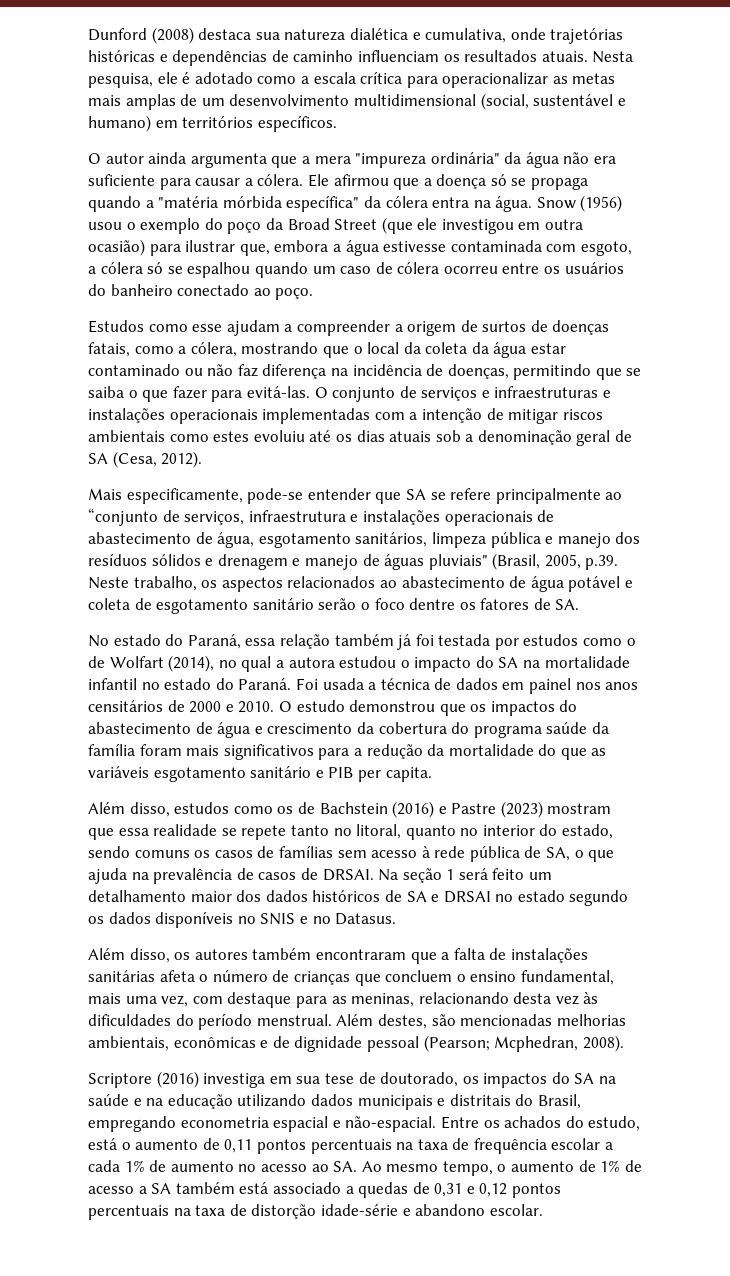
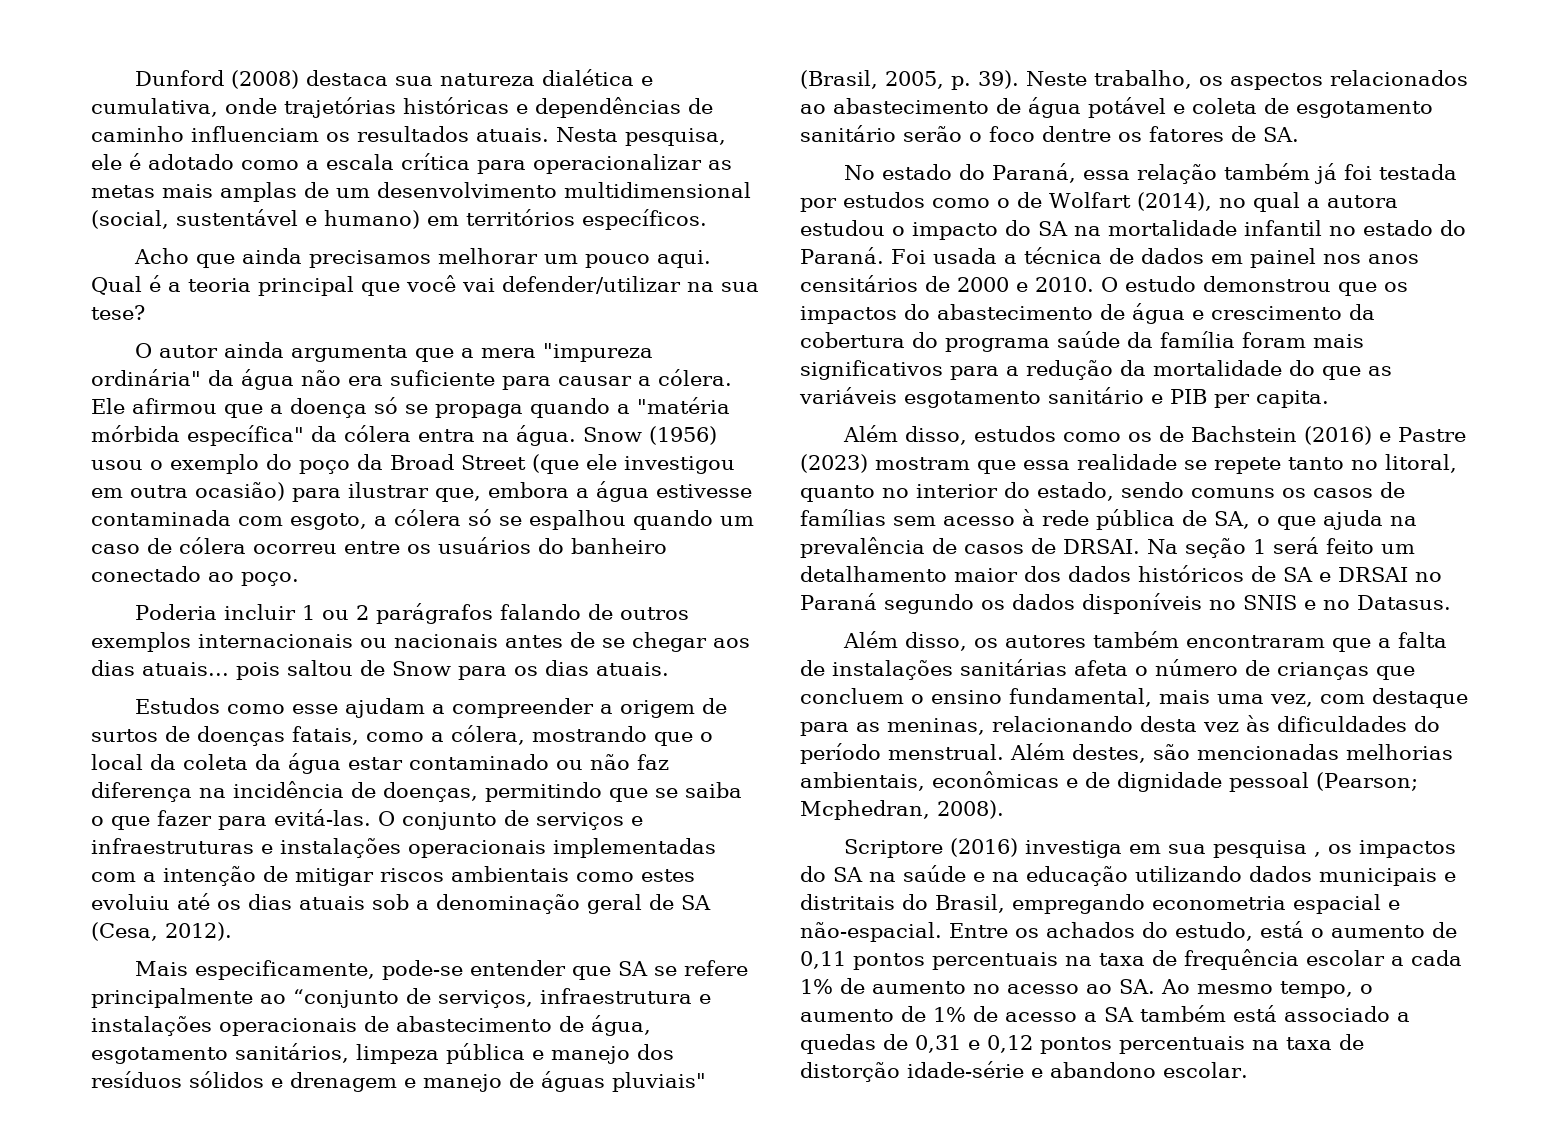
(337, 123) none -> [134,248,712,268] [91,275,759,296] [91,305,145,320] // Acho que ainda precisamos melhorar um pouco aqui. Qual é a teoria principal que você vai defender/utilizar na sua tese?
(314, 294) none -> [135,603,689,624] [91,632,750,652] [91,660,669,680] // Poderia incluir 1 ou 2 parágrafos falando de outros exemplos internacionais ou nacionais antes de se chegar aos dias atuais... pois saltou de Snow para os dias atuais.
[585,555,619,570] p.39. -> [951,70,1019,90] p. 39).
[517,890,565,902] estado -> [800,593,877,610] Paraná
[324,1072,459,1087] tese de doutorado, -> [1213,840,1322,858] pesquisa ,

